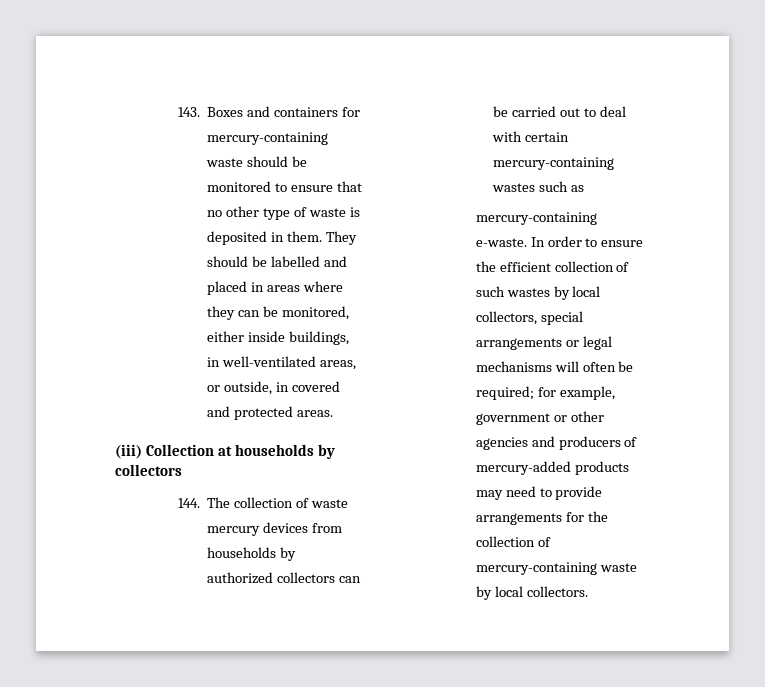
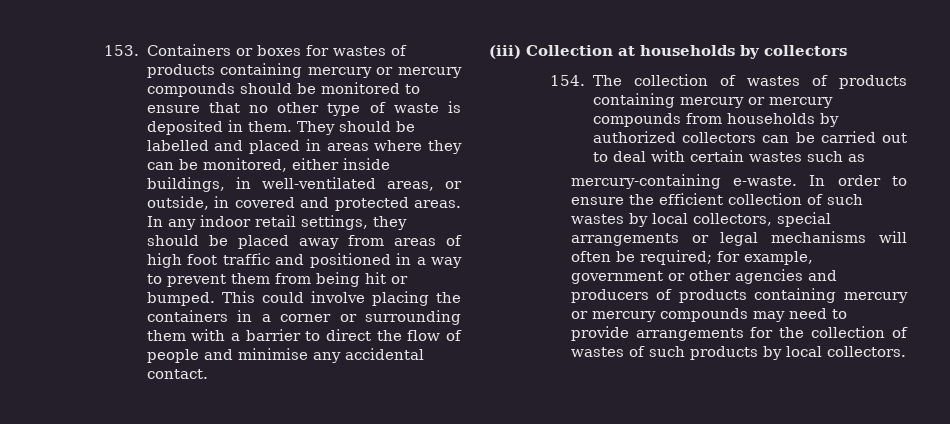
[178,106,361,117] [207,132,329,145] [206,158,244,167] 143. Boxes and containers for mercury-containing waste -> [104,44,407,56] [146,63,463,78] [146,83,235,97] 153. Containers or boxes for wastes of products containing mercury or mercury compounds
(334, 413) none -> [146,215,407,230] [146,235,462,249] [146,253,462,268] [146,272,408,287] [146,291,461,306] [146,310,461,325] [146,329,463,341] [146,348,424,363] [146,369,208,379] In any indoor retail settings, they should be placed away from areas of high foot traffic and positioned in a way to prevent them from being hit or bumped. This could involve placing the containers in a corner or surrounding them with a barrier to direct the flow of people and minimise any accidental contact.
[178,498,201,508] 144. -> [550,75,586,86] 154.
[311,499,349,508] [207,522,309,536] waste mercury devices -> [746,75,907,89] [592,93,833,108] [592,113,681,127] wastes of products containing mercury or mercury compounds
[493,157,615,170] mercury-containing -> (744, 156) none
[475,461,629,475] mercury-added products -> [678,288,908,303] [570,308,748,322] products containing mercury or mercury compounds
[475,562,637,575] mercury-containing waste -> [570,346,758,360] wastes of such products

